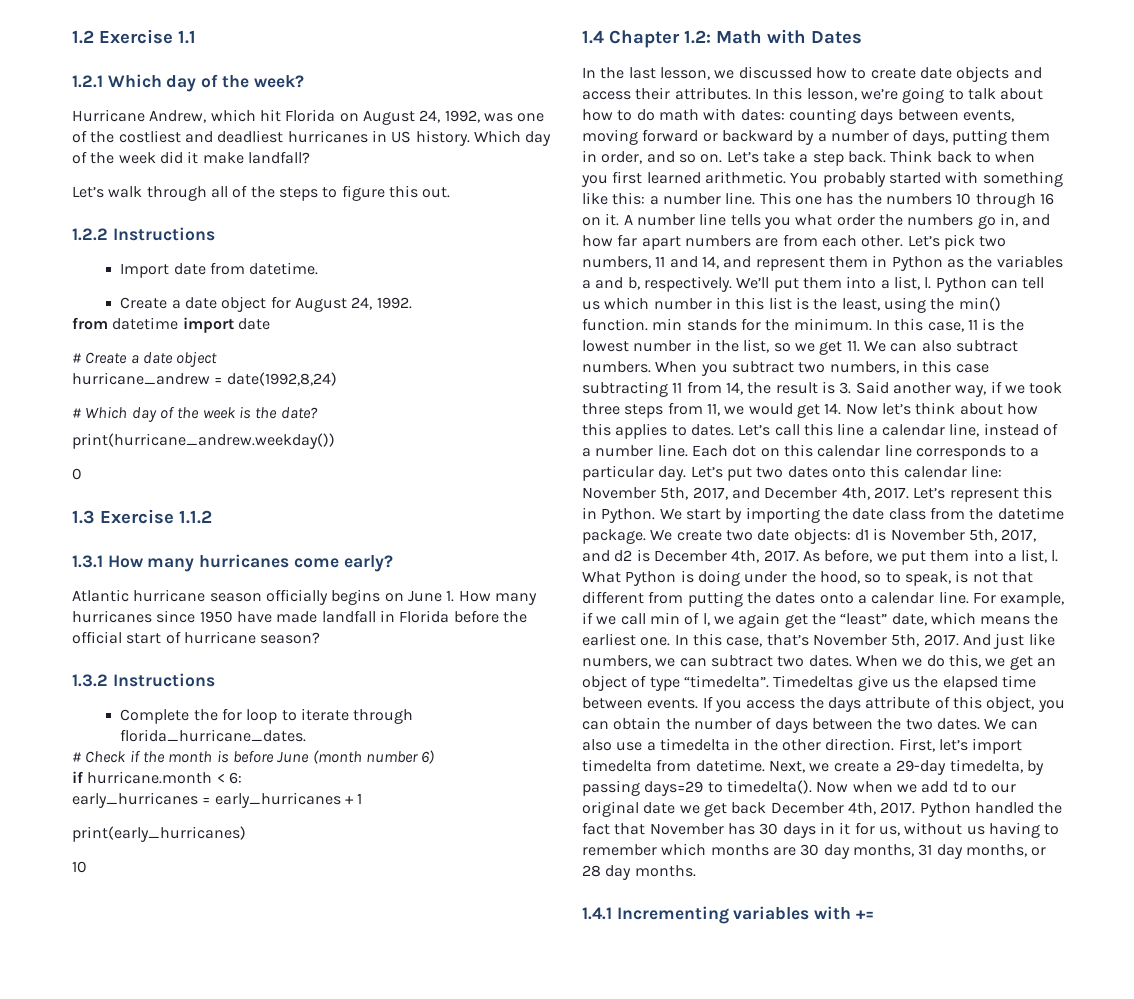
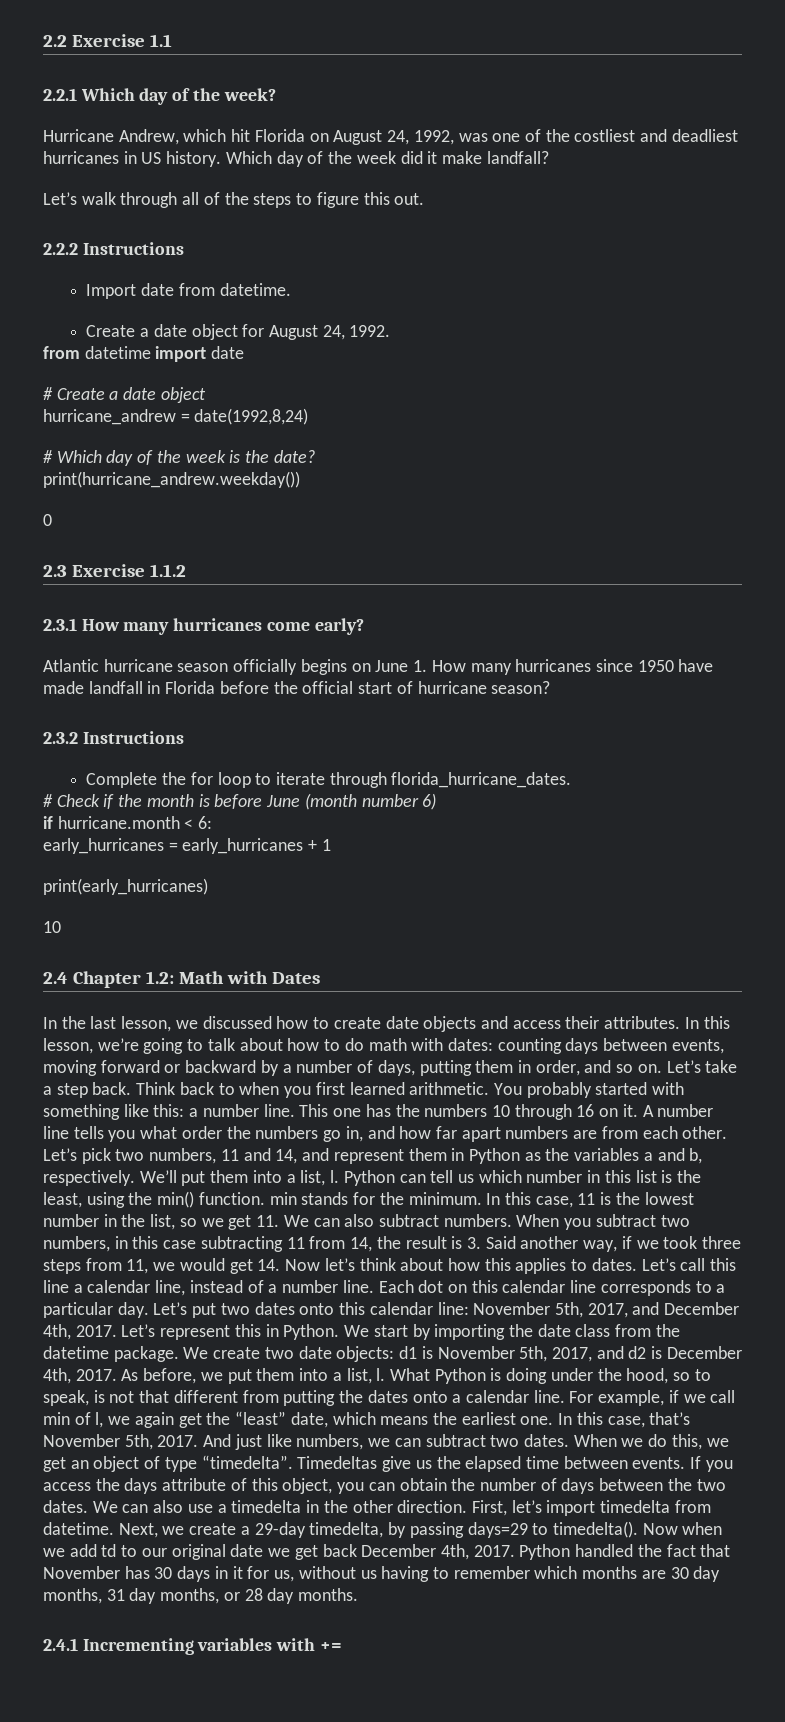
[72,30,94,44] 1.2 -> [43,35,67,47] 2.2
[72,75,103,88] 1.2.1 -> [43,88,77,101] 2.2.1
[72,228,108,241] 1.2.2 -> [43,243,78,255] 2.2.2
[72,510,95,524] 1.3 -> [43,565,67,577] 2.3
[72,555,103,568] 1.3.1 -> [43,618,77,631] 2.3.1
[72,674,108,687] 1.3.2 -> [43,732,78,744] 2.3.2
[582,30,604,44] 1.4 -> [43,972,68,984] 2.4
[582,907,612,920] 1.4.1 -> [43,1638,78,1651] 2.4.1

